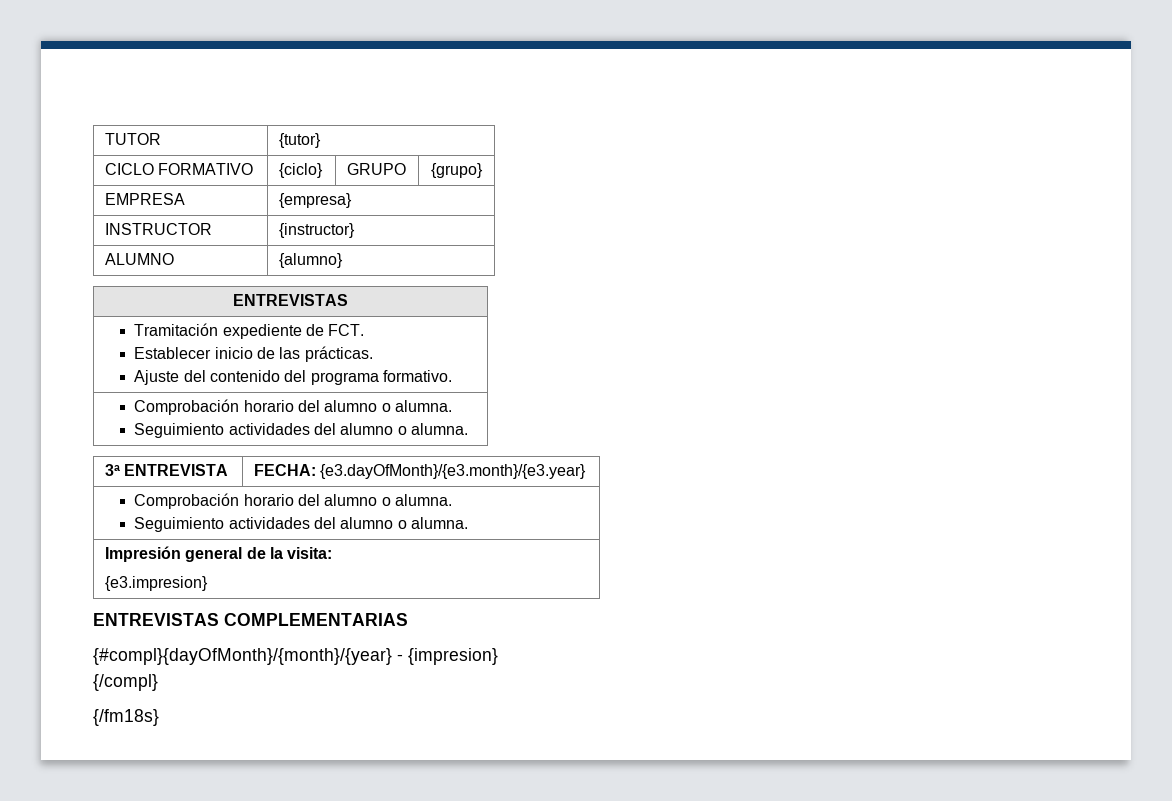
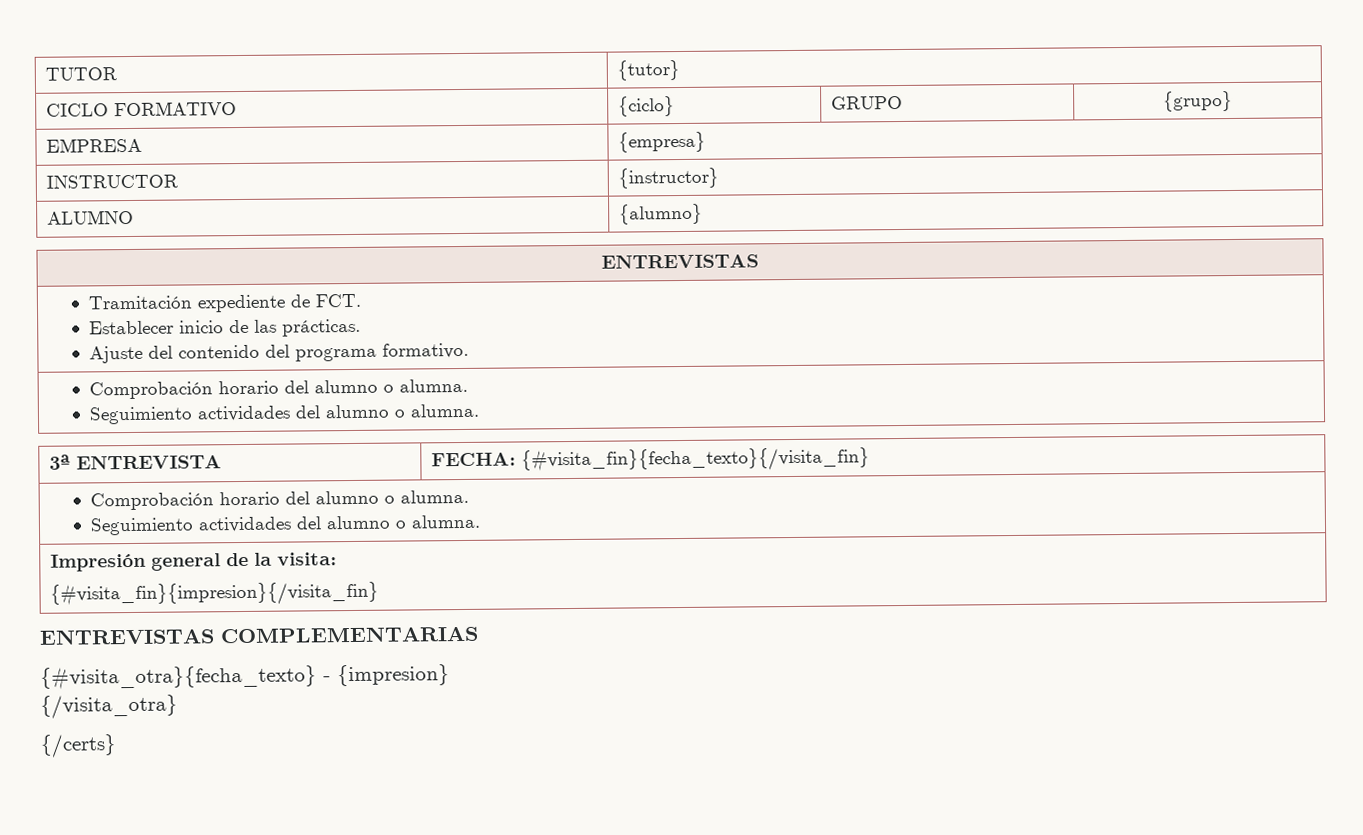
[320,464,587,479] {e3.dayOfMonth}/{e3.month}/{e3.year} -> [521,447,871,473] {#visita_fin}{fecha_texto}{/visita_fin}
[104,576,208,591] {e3.impresion} -> [50,581,380,607] {#visita_fin}{impresion}{/visita_fin}
[93,648,392,665] {#compl}{dayOfMonth}/{month}/{year} -> [40,664,317,690] {#visita_otra}{fecha_texto}
[93,674,158,691] [93,709,159,726] {/compl} // {/fm18s} -> [40,694,178,719] [40,734,117,758] {/visita_otra} // {/certs}

